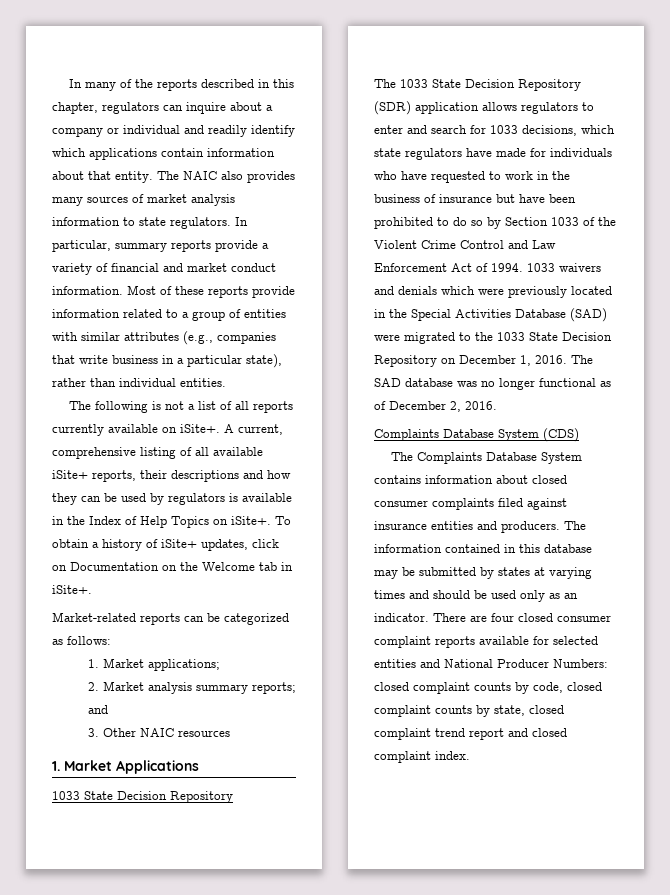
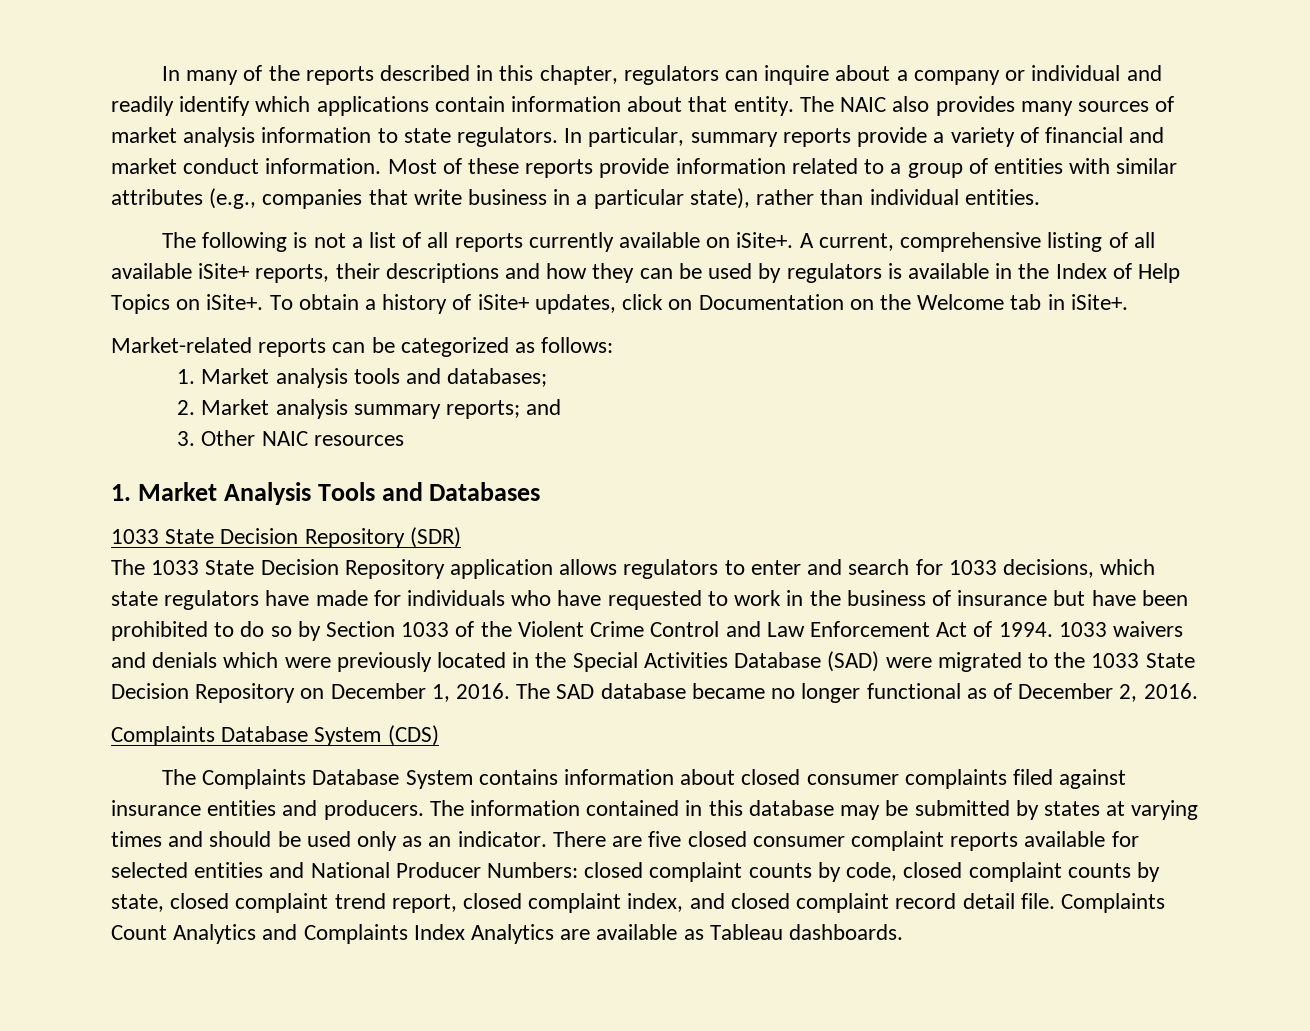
[147,659,220,671] applications; -> [275,368,548,388] analysis tools and databases;
[116,760,199,774] [52,791,233,803] Applications // 1033 State Decision Repository -> [223,482,541,505] [111,527,461,548] Analysis Tools and Databases // 1033 State Decision Repository (SDR)
[374,101,411,115] (SDR) -> (445, 569) none
[457,381,477,387] was -> [691,683,765,699] became
[491,613,514,622] four -> [648,831,682,847] five
[469,728,567,740] [374,751,470,763] report and closed complaint index. -> [391,893,1165,913] [111,924,904,944] report, closed complaint index, and closed complaint record detail file. Complaints Count Analytics and Complaints Index Analytics are available as Tableau dashboards.

